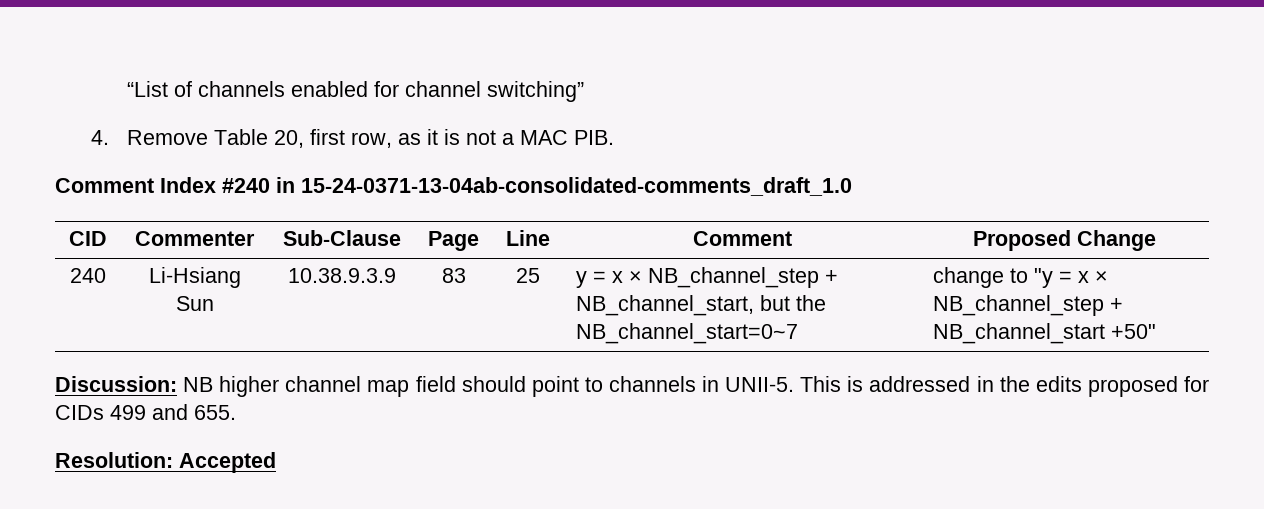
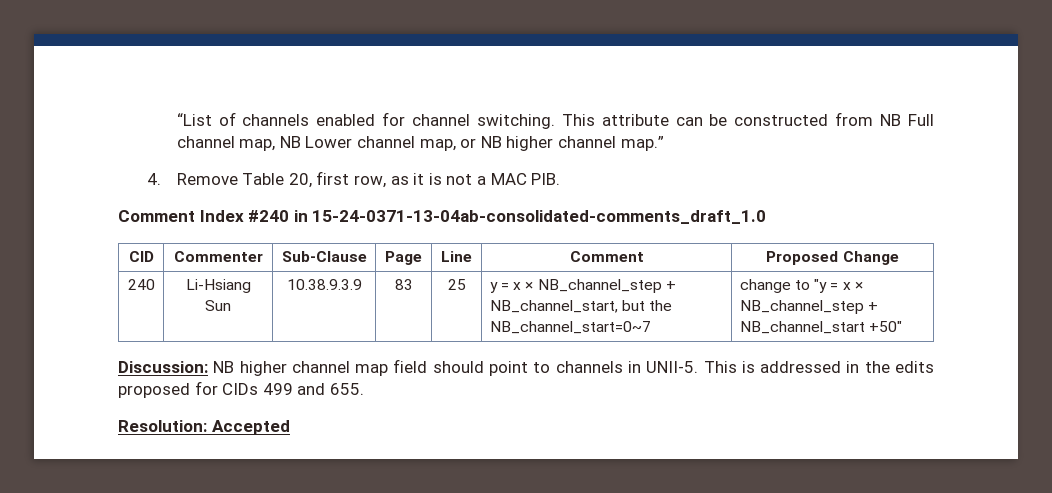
[486,81,584,102] switching” -> [476,112,934,129] [176,136,664,151] switching. This attribute can be constructed from NB Full channel map, NB Lower channel map, or NB higher channel map.”

